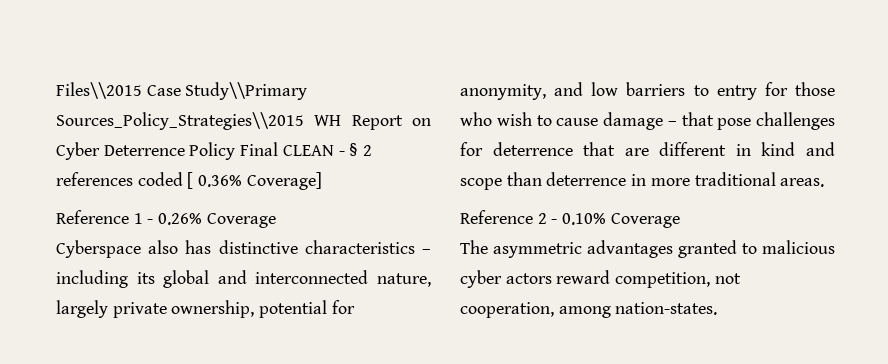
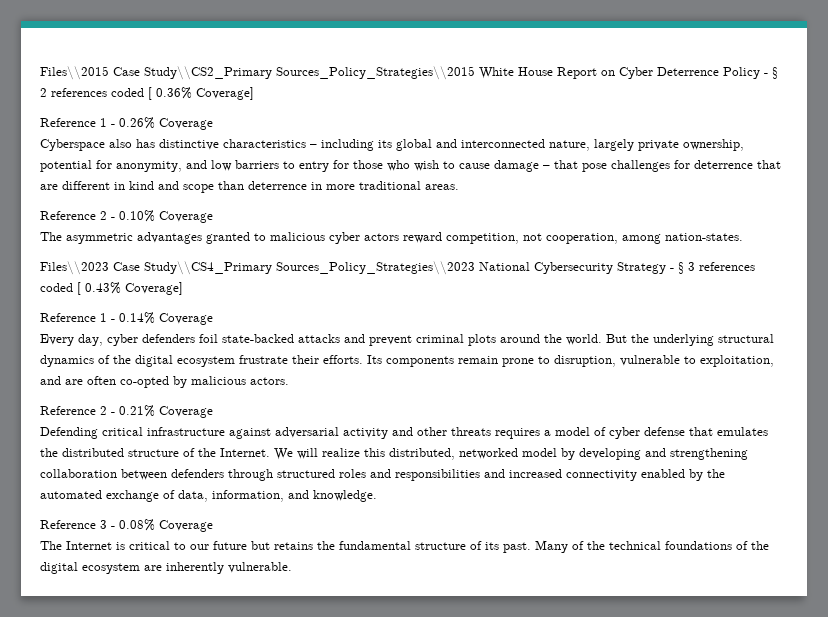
[185,82,308,100] [56,112,342,130] Study\\Primary Sources_Policy_Strategies\\2015 WH -> [144,66,553,80] Study\\CS2_Primary Sources_Policy_Strategies\\2015 White House
[240,142,334,156] Final CLEAN -> (760, 73) none
(718, 308) none -> [40,261,755,275] [40,282,183,295] [40,312,213,325] [40,334,774,346] [40,355,774,367] [40,376,289,388] [40,405,213,418] [40,427,768,439] [40,448,748,460] [40,469,725,481] [40,490,377,502] [40,519,213,532] [40,540,769,553] [40,562,292,574] // Files\\2023 Case Study\\CS4_Primary Sources_Policy_Strategies\\2023 National Cybersecurity Strategy - § 3 references coded [ 0.43% Coverage] // Reference 1 - 0.14% Coverage // Every day, cyber defenders foil state-backed attacks and prevent criminal plots around the world. But the underlying structural dynamics of the digital ecosystem frustrate their efforts. Its components remain prone to disruption, vulnerable to exploitation, and are often co-opted by malicious actors. // Reference 2 - 0.21% Coverage // Defending critical infrastructure against adversarial activity and other threats requires a model of cyber defense that emulates the distributed structure of the Internet. We will realize this distributed, networked model by developing and strengthening collaboration between defenders through structured roles and responsibilities and increased connectivity enabled by the automated exchange of data, information, and knowledge. // Reference 3 - 0.08% Coverage // The Internet is critical to our future but retains the fundamental structure of its past. Many of the technical foundations of the digital ecosystem are inherently vulnerable.

